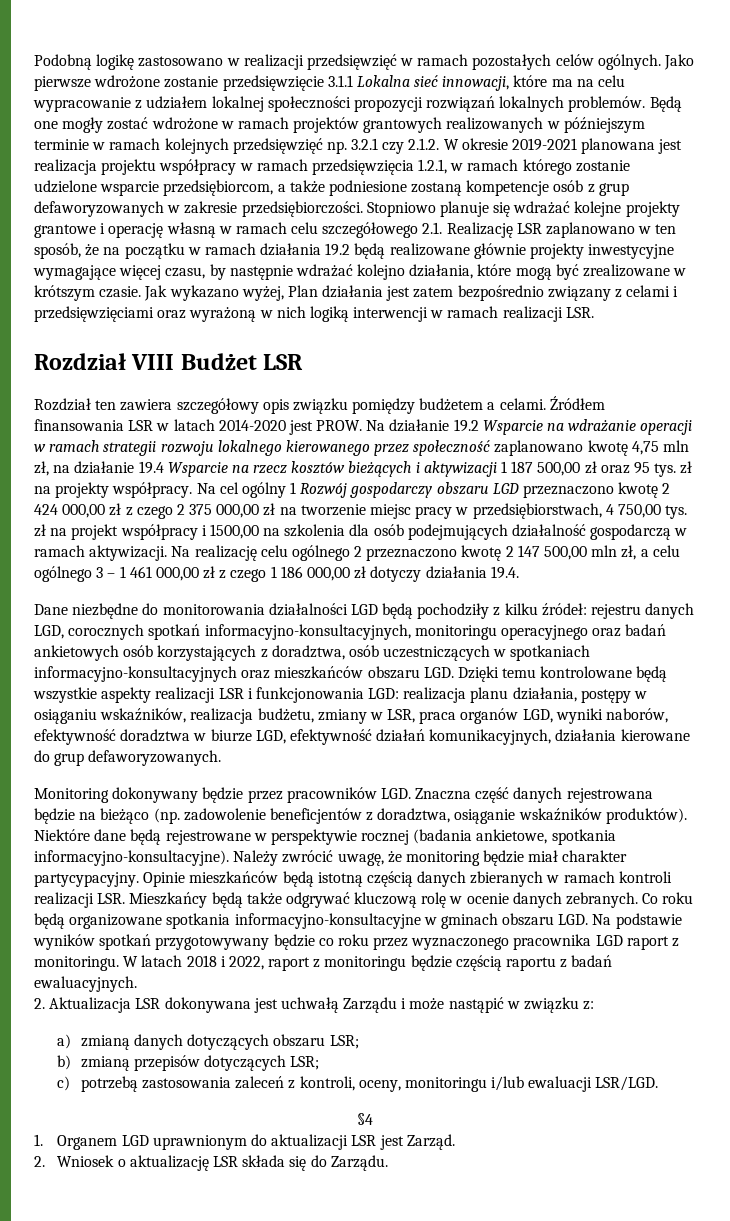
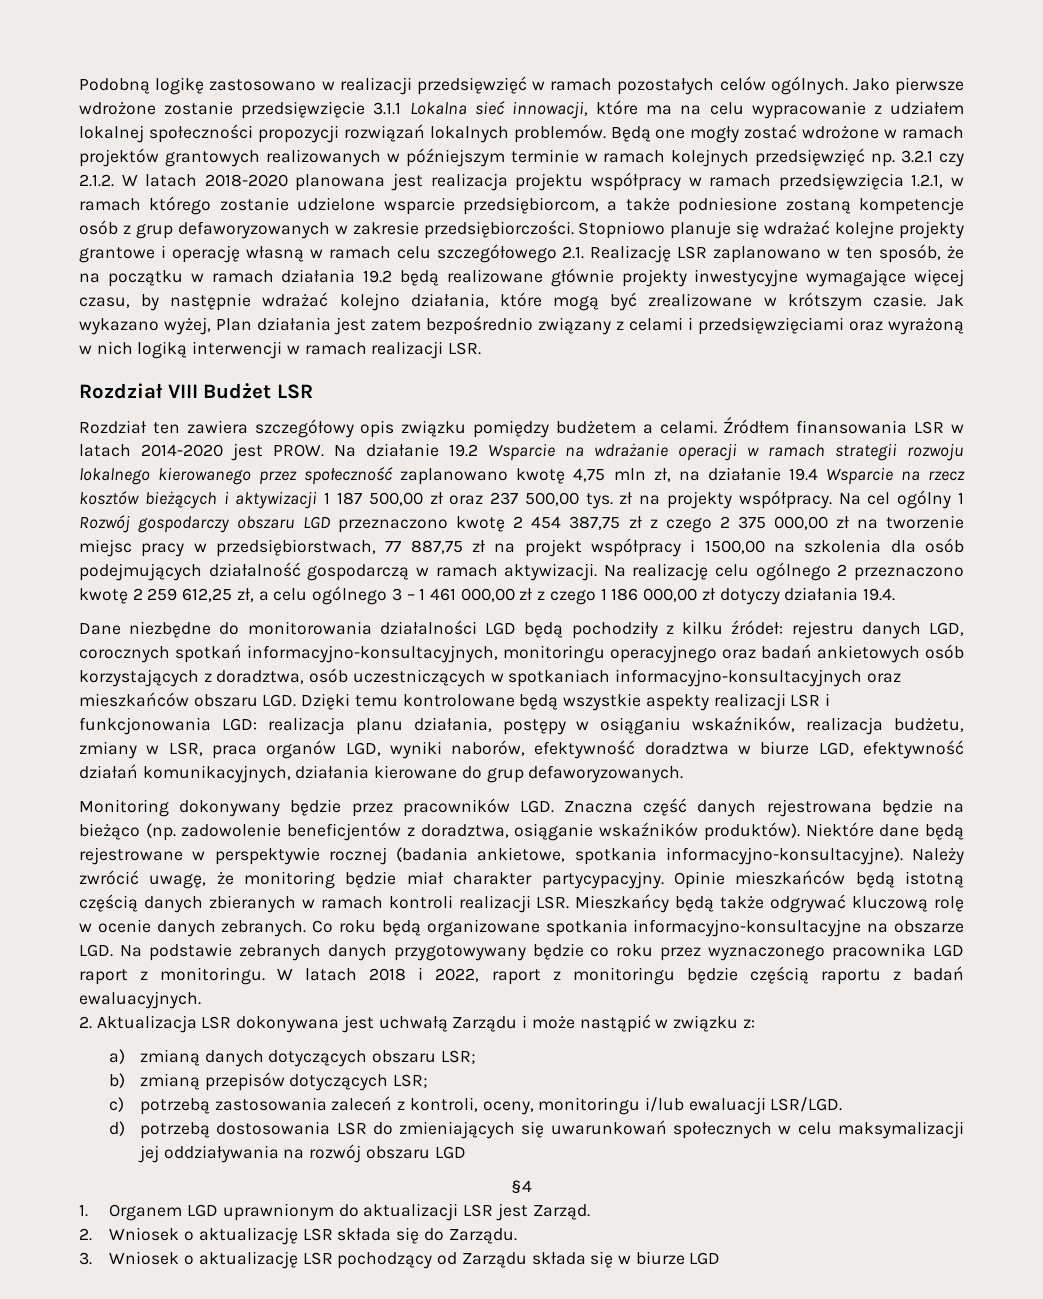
[461,138,578,151] okresie 2019-2021 -> [145,174,288,187] latach 2018-2020
[633,462,650,474] 95 -> [490,492,579,506] 237 500,00
[34,504,106,518] 424 000,00 -> [531,516,621,530] 454 387,75
[605,504,688,519] 4 750,00 tys. -> [385,540,463,554] 77 887,75
[517,545,618,560] 147 500,00 mln -> [147,588,233,602] 259 612,25
[423,913,555,929] w gminach obszaru -> [867,920,965,933] na obszarze
[33,934,152,950] wyników spotkań -> [238,944,387,961] zebranych danych
(659, 1083) none -> [109,1120,964,1139] [137,1144,466,1163] // d) potrzebą dostosowania LSR do zmieniających się uwarunkowań społecznych w celu maksymalizacji jej oddziaływania na rozwój obszaru LGD
(388, 1163) none -> [79,1251,721,1269] // 3. Wniosek o aktualizację LSR pochodzący od Zarządu składa się w biurze LGD

